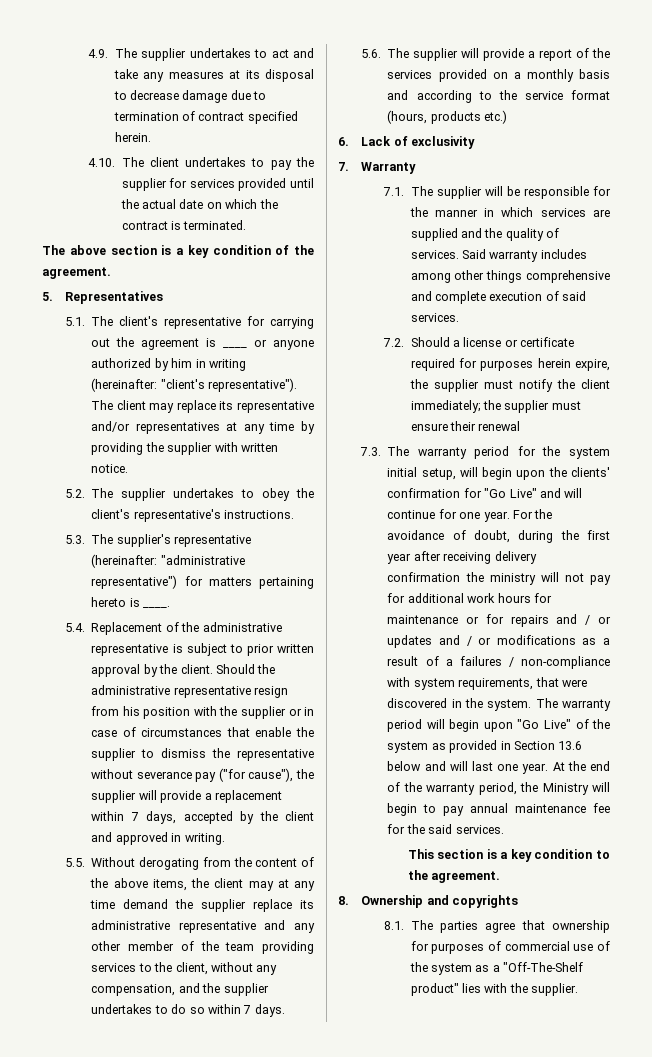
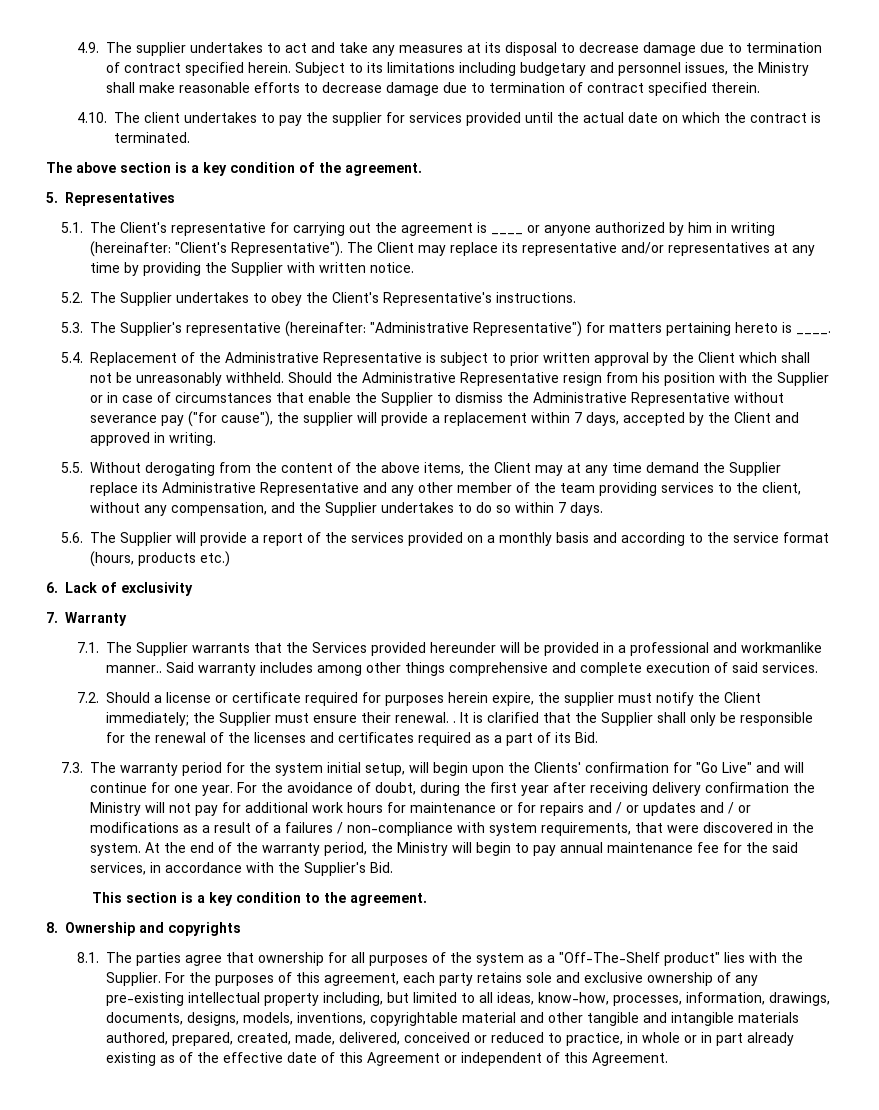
(151, 137) none -> [294,62,809,76] [105,82,760,96] Subject to its limitations including budgetary and personnel issues, the Ministry shall make reasonable efforts to decrease damage due to termination of contract specified therein.
[119,316,159,326] client's -> [120,222,168,233] Client's
[160,378,298,392] [91,400,146,410] "client's representative"). The client -> [175,241,415,257] "Client's Representative"). The Client
[167,442,213,455] supplier -> [231,262,284,276] Supplier
[121,488,167,501] supplier -> [120,292,173,306] Supplier
[91,509,221,522] client's representative's -> [332,292,493,306] Client's Representative's
[116,534,171,547] supplier's -> [120,322,183,336] Supplier's
[160,555,245,565] [91,575,178,589] "administrative representative") -> [370,321,583,337] "Administrative Representative")
[202,622,282,632] [91,644,169,656] administrative representative -> [225,352,423,366] Administrative Representative
[180,664,276,674] [91,685,251,698] client. Should the administrative representative -> [698,352,811,363] [90,372,560,386] Client which shall not be unreasonably withheld. Should the Administrative Representative
[240,706,286,719] supplier -> [777,372,830,386] Supplier
[91,748,137,761] supplier -> [381,392,434,406] Supplier
[237,749,314,761] representative -> [533,392,731,406] Administrative Representative
[285,811,314,821] client -> [734,412,772,423] Client
[214,878,244,888] client -> [494,462,532,473] Client
[201,899,314,912] [91,920,256,933] supplier replace its administrative representative -> [729,462,782,476] [90,482,360,496] Supplier replace its Administrative Representative
[223,983,269,996] supplier -> [325,502,378,516] Supplier
[413,48,459,61] supplier -> [120,532,173,546] Supplier
[436,186,611,199] [409,207,610,217] [410,228,560,241] [410,250,459,259] supplier will be responsible for the manner in which services are supplied and the quality of services. -> [135,642,822,656] [105,665,162,673] Supplier warrants that the Services provided hereunder will be provided in a professional and workmanlike manner..
[581,379,610,389] client -> [723,692,761,703] Client
[504,400,550,413] supplier -> [218,712,271,726] Supplier
[478,421,521,431] renewal -> [394,712,813,726] [105,732,598,746] renewal. . It is clarified that the Supplier shall only be responsible for the renewal of the licenses and certificates required as a part of its Bid.
[571,467,610,477] clients' -> [534,762,582,773] Clients'
[489,573,536,585] ministry -> [90,802,142,816] Ministry
[535,698,611,711] [387,719,610,732] [387,740,583,753] [387,761,549,774] The warranty period will begin upon "Go Live" of the system as provided in Section 13.6 below and will last one year. -> (142, 849) none
[455,825,504,834] services. -> [90,862,394,876] services, in accordance with the Supplier's Bid.
[431,941,610,954] purposes of commercial use of -> [350,952,446,966] all purposes of
[531,983,579,996] supplier. -> [105,972,758,986] [105,992,830,1006] [105,1012,799,1026] [105,1032,794,1046] [105,1052,668,1066] Supplier. For the purposes of this agreement, each party retains sole and exclusive ownership of any pre-existing intellectual property including, but limited to all ideas, know-how, processes, information, drawings, documents, designs, models, inventions, copyrightable material and other tangible and intangible materials authored, prepared, created, made, delivered, conceived or reduced to practice, in whole or in part already existing as of the effective date of this Agreement or independent of this Agreement.

